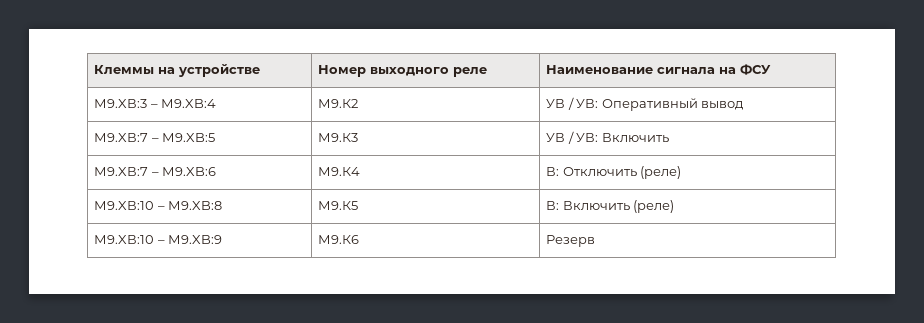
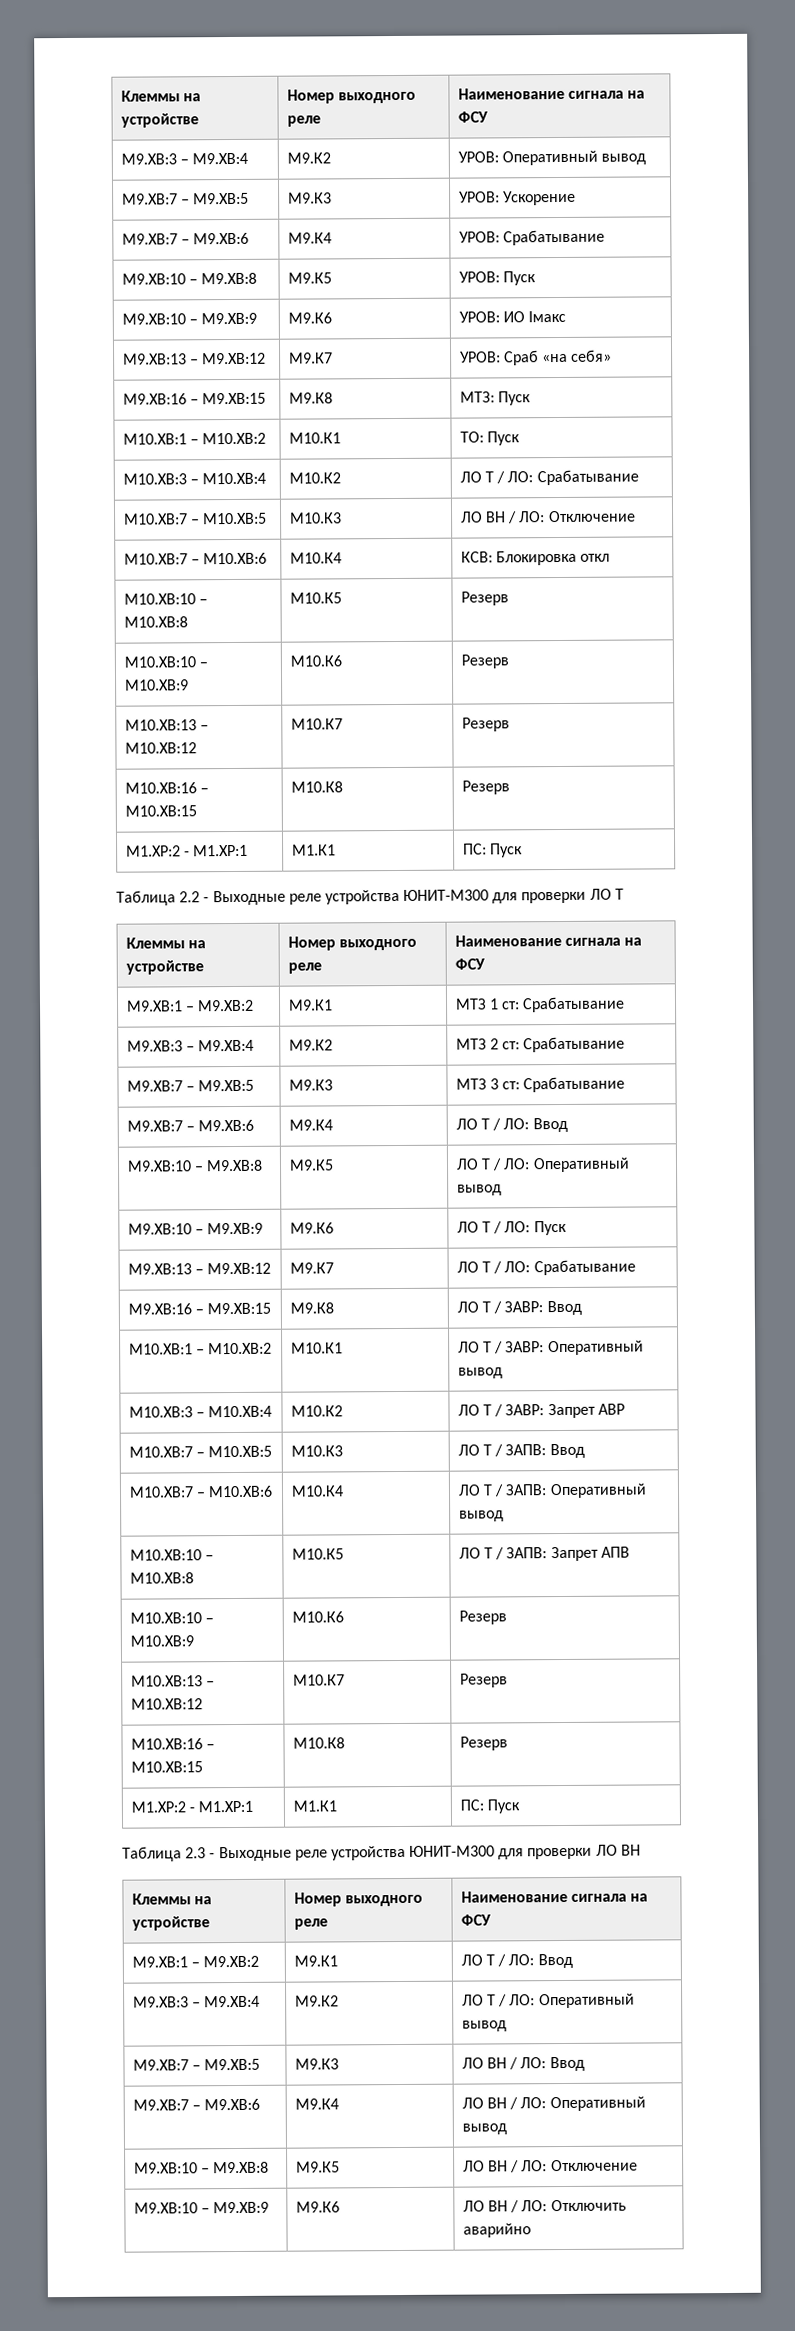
[546,97,744,111] [94,133,216,142] [318,133,359,142] [546,131,669,144] [94,167,217,176] [318,167,361,176] [546,166,682,179] [94,201,223,210] [318,201,359,210] [546,200,675,213] [94,235,223,244] [318,235,360,244] [546,235,596,247] УВ / УВ: Оперативный вывод // М9.XВ:7 – М9.XB:5 | М9.К3 | УВ / УВ: Включить // М9.XВ:7 – М9.XB:6 | М9.К4 | В: Отключить (реле) // М9.XВ:10 – М9.XB:8 | М9.К5 | В: Включить (реле) // М9.XВ:10 – М9.XB:9 | М9.К6 | Резерв -> [457,150,647,166] [121,192,250,205] [287,192,332,204] [458,190,577,206] [121,232,250,245] [287,232,332,244] [458,229,606,246] [121,272,258,285] [287,272,332,284] [458,271,537,286] [121,312,258,325] [287,312,332,324] [458,310,567,323] [122,352,267,365] [288,352,333,364] [459,349,613,366] [122,392,267,405] [288,392,333,404] [459,391,532,406] [122,432,267,445] [288,432,341,444] [459,431,521,446] [122,472,267,485] [288,472,341,484] [459,469,639,486] [123,512,268,525] [289,512,342,524] [460,510,636,524] [123,552,268,565] [289,552,342,564] [460,550,611,566] [123,593,209,605] [123,616,188,628] [289,592,342,604] [460,591,509,606] [123,656,209,668] [124,679,189,691] [289,655,342,667] [460,654,509,669] [124,719,210,731] [124,742,197,754] [290,718,343,730] [461,717,510,732] [124,782,210,794] [124,805,197,817] [290,781,343,793] [461,780,510,795] [125,844,249,857] [291,844,336,856] [462,843,524,858] [116,888,624,906] [125,937,207,949] [125,960,204,975] [287,936,418,951] [287,962,322,974] [454,934,643,947] [454,958,485,970] [125,999,255,1012] [287,999,333,1011] [454,996,626,1013] [126,1039,255,1052] [288,1039,333,1051] [455,1036,626,1053] [126,1079,255,1092] [288,1079,333,1091] [455,1076,626,1093] [126,1119,255,1132] [288,1119,333,1131] [455,1117,568,1133] [126,1159,264,1172] [288,1159,334,1171] [455,1157,630,1173] [456,1184,502,1196] [127,1222,264,1235] [289,1222,334,1234] [456,1220,567,1236] [127,1262,272,1275] [289,1262,334,1274] [456,1259,636,1276] [127,1302,272,1315] [289,1302,334,1314] [456,1300,582,1316] [128,1342,273,1355] [290,1342,343,1354] [457,1340,644,1356] [457,1367,503,1379] [128,1405,273,1418] [290,1405,343,1417] [457,1403,625,1419] [128,1445,273,1458] [290,1445,343,1457] [457,1443,585,1459] [128,1485,274,1498] [290,1485,344,1497] [457,1483,647,1499] [458,1510,504,1522] [129,1549,215,1561] [129,1572,194,1584] [291,1548,344,1560] [458,1546,630,1562] [129,1612,215,1624] [129,1635,194,1647] [291,1611,344,1623] [458,1610,507,1625] [130,1675,216,1687] [130,1698,203,1710] [292,1674,345,1686] [459,1673,508,1688] [130,1738,216,1750] [130,1761,203,1773] [292,1737,345,1749] [459,1736,508,1751] [130,1800,254,1813] [292,1800,337,1812] [459,1799,521,1814] [122,1844,641,1862] [131,1893,213,1905] [131,1916,210,1931] [293,1892,424,1907] [293,1918,328,1930] [460,1890,649,1903] [460,1914,491,1926] [131,1955,260,1968] [293,1955,338,1967] [460,1953,573,1969] [132,1995,261,2008] [294,1995,339,2007] [461,1993,635,2009] [461,2020,507,2032] [132,2058,261,2071] [294,2058,339,2070] [461,2056,585,2072] [132,2098,261,2111] [294,2098,339,2110] [461,2096,646,2112] [461,2123,507,2135] [133,2161,270,2174] [295,2161,340,2173] [462,2159,638,2173] [133,2201,270,2214] [295,2201,340,2213] [462,2199,627,2213] [462,2223,531,2238] УРОВ: Оперативный вывод // М9.XВ:7 – М9.XB:5 | М9.К3 | УРОВ: Ускорение // М9.XВ:7 – М9.XB:6 | М9.К4 | УРОВ: Срабатывание // М9.XВ:10 – М9.XB:8 | М9.К5 | УРОВ: Пуск // М9.XВ:10 – М9.XB:9 | М9.К6 | УРОВ: ИО Iмакс // М9.XВ:13 – М9.XB:12 | М9.К7 | УРОВ: Сраб «на себя» // М9.XВ:16 – М9.XB:15 | М9.К8 | МТЗ: Пуск // М10.XВ:1 – М10.XB:2 | М10.К1 | ТО: Пуск // М10.XВ:3 – М10.XB:4 | М10.К2 | ЛО Т / ЛО: Срабатывание // М10.XВ:7 – М10.XB:5 | М10.К3 | ЛО ВН / ЛО: Отключение // М10.XВ:7 – М10.XB:6 | М10.К4 | КСВ: Блокировка откл // М10.XВ:10 – М10.XB:8 | М10.К5 | Резерв // М10.XВ:10 – М10.XB:9 | М10.К6 | Резерв // М10.XВ:13 – М10.XB:12 | М10.К7 | Резерв // М10.XВ:16 – М10.XB:15 | М10.К8 | Резерв // М1.XP:2 - М1.XP:1 | М1.К1 | ПС: Пуск // Таблица 2.2 - Выходные реле устройства ЮНИТ-М300 для проверки ЛО Т // Клеммы на устройстве | Номер выходного реле | Наименование сигнала на ФСУ // М9.XВ:1 – М9.XB:2 | М9.К1 | МТЗ 1 ст: Срабатывание // М9.XВ:3 – М9.XB:4 | М9.К2 | МТЗ 2 ст: Срабатывание // М9.XВ:7 – М9.XB:5 | М9.К3 | МТЗ 3 ст: Срабатывание // М9.XВ:7 – М9.XB:6 | М9.К4 | ЛО Т / ЛО: Ввод // М9.XВ:10 – М9.XB:8 | М9.К5 | ЛО Т / ЛО: Оперативный вывод // М9.XВ:10 – М9.XB:9 | М9.К6 | ЛО Т / ЛО: Пуск // М9.XВ:13 – М9.XB:12 | М9.К7 | ЛО Т / ЛО: Срабатывание // М9.XВ:16 – М9.XB:15 | М9.К8 | ЛО Т / ЗАВР: Ввод // М10.XВ:1 – М10.XB:2 | М10.К1 | ЛО Т / ЗАВР: Оперативный вывод // М10.XВ:3 – М10.XB:4 | М10.К2 | ЛО Т / ЗАВР: Запрет АВР // М10.XВ:7 – М10.XB:5 | М10.К3 | ЛО Т / ЗАПВ: Ввод // М10.XВ:7 – М10.XB:6 | М10.К4 | ЛО Т / ЗАПВ: Оперативный вывод // М10.XВ:10 – М10.XB:8 | М10.К5 | ЛО Т / ЗАПВ: Запрет АПВ // М10.XВ:10 – М10.XB:9 | М10.К6 | Резерв // М10.XВ:13 – М10.XB:12 | М10.К7 | Резерв // М10.XВ:16 – М10.XB:15 | М10.К8 | Резерв // М1.XP:2 - М1.XP:1 | М1.К1 | ПС: Пуск // Таблица 2.3 - Выходные реле устройства ЮНИТ-М300 для проверки ЛО ВН // Клеммы на устройстве | Номер выходного реле | Наименование сигнала на ФСУ // М9.XВ:1 – М9.XB:2 | М9.К1 | ЛО Т / ЛО: Ввод // М9.XВ:3 – М9.XB:4 | М9.К2 | ЛО Т / ЛО: Оперативный вывод // М9.XВ:7 – М9.XB:5 | М9.К3 | ЛО ВН / ЛО: Ввод // М9.XВ:7 – М9.XB:6 | М9.К4 | ЛО ВН / ЛО: Оперативный вывод // М9.XВ:10 – М9.XB:8 | М9.К5 | ЛО ВН / ЛО: Отключение // М9.XВ:10 – М9.XB:9 | М9.К6 | ЛО ВН / ЛО: Отключить аварийно

